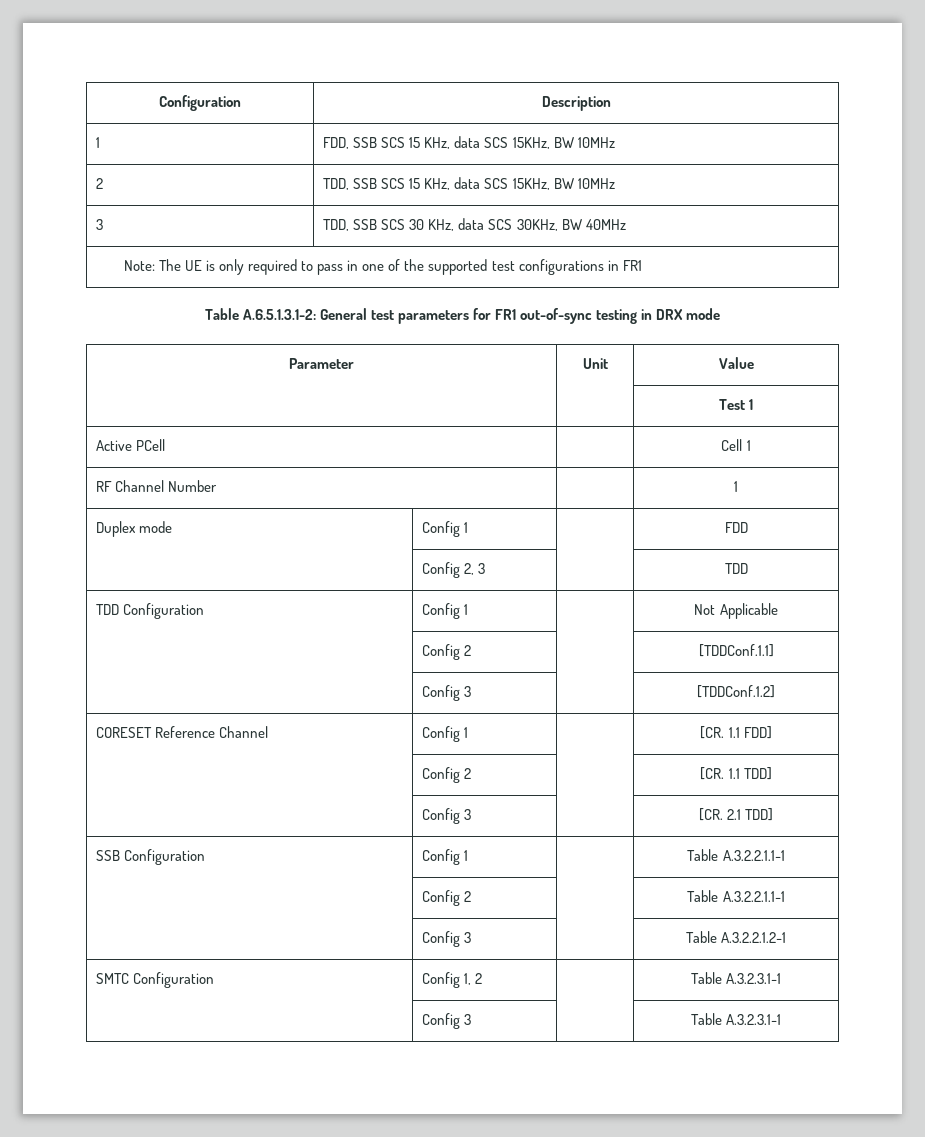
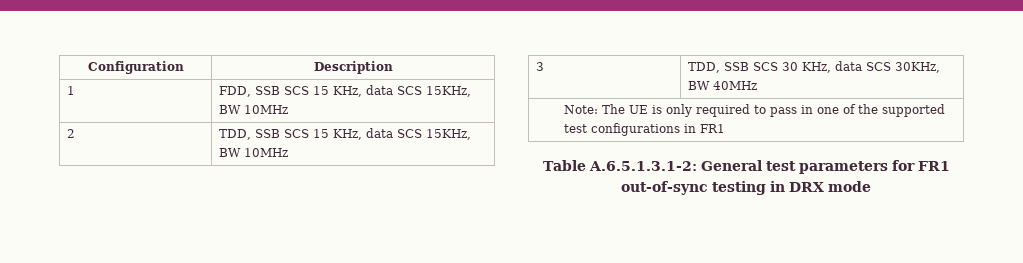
[289,358,354,369] [582,358,608,369] [718,357,754,369] [718,399,754,410] [96,439,166,451] [721,439,751,451] [96,480,218,492] [734,481,738,492] [96,521,173,537] [422,521,469,537] [724,522,748,533] [422,562,486,578] [724,563,748,574] [96,603,205,619] [422,603,469,619] [694,603,778,619] [422,644,472,660] [698,644,774,657] [422,685,472,701] [697,685,775,698] [96,726,269,738] [422,726,469,742] [700,726,772,739] [422,767,472,783] [700,767,772,780] [422,808,472,824] [698,808,774,821] [96,849,206,865] [422,849,469,865] [687,849,785,861] [422,890,472,906] [687,890,785,902] [422,931,472,947] [685,931,787,943] [96,972,215,988] [422,972,483,988] [690,972,782,984] [422,1013,472,1029] [690,1013,782,1025] // Parameter | Unit | Value // | | Test 1 // Active PCell | | Cell 1 // RF Channel Number | | 1 // Duplex mode | Config 1 | | FDD // | Config 2, 3 | | TDD // TDD Configuration | Config 1 | | Not Applicable // | Config 2 | | [TDDConf.1.1] // | Config 3 | | [TDDConf.1.2] // CORESET Reference Channel | Config 1 | | [CR. 1.1 FDD] // | Config 2 | | [CR. 1.1 TDD] // | Config 3 | | [CR. 2.1 TDD] // SSB Configuration | Config 1 | | Table A.3.2.2.1.1-1 // | Config 2 | | Table A.3.2.2.1.1-1 // | Config 3 | | Table A.3.2.2.1.2-1 // SMTC Configuration | Config 1, 2 | | Table A.3.2.3.1-1 // | Config 3 | | Table A.3.2.3.1-1 -> (871, 186) none

